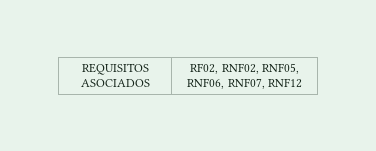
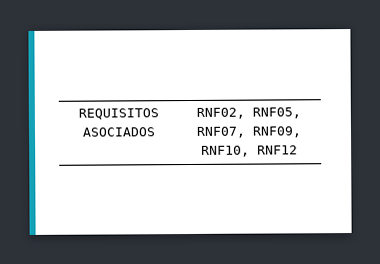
[190,63,219,74] RF02, -> (156, 132) none
[187,78,265,89] RNF06, RNF07, -> [196,126,302,138] [201,145,250,157] RNF07, RNF09, RNF10,

